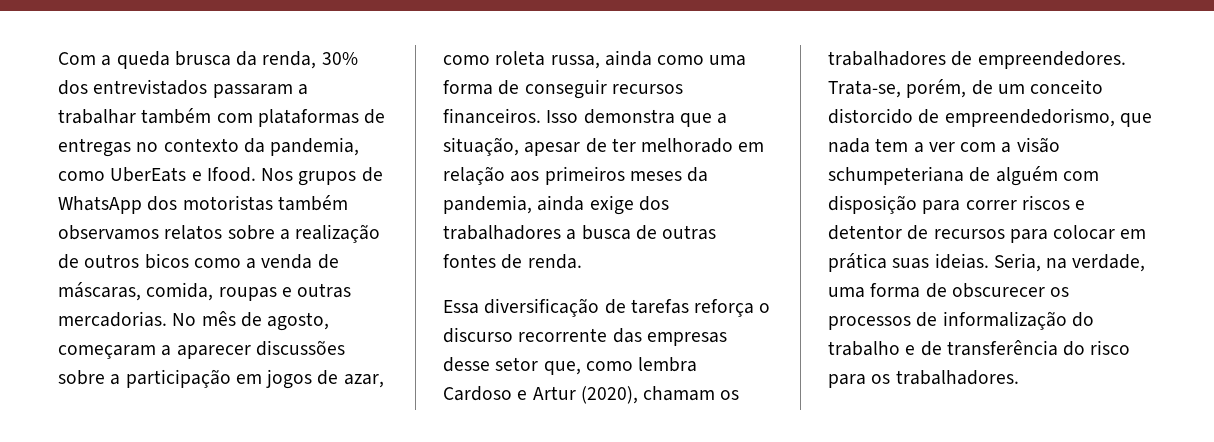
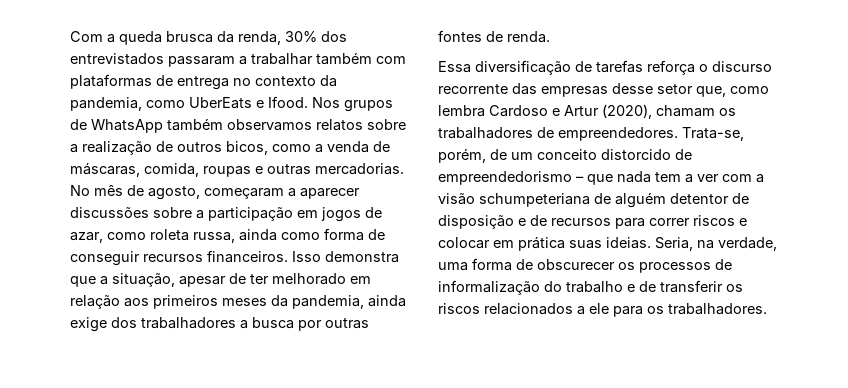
[58,138,131,157] entregas -> [177,76,229,90] entrega
[147,195,273,211] dos motoristas -> (163, 126) none
[144,253,189,269] bicos -> [226,141,268,155] bicos,
[709,55,747,66] uma -> (320, 236) none
[635,225,657,240] de -> [298,320,322,331] por
[944,108,1115,127] empreendedorismo, -> [438,171,584,185] empreendedorismo –
[1062,171,1099,181] [828,195,1086,214] [828,225,1048,243] com disposição para correr riscos e detentor de recursos para -> [670,193,749,204] [438,215,747,229] detentor de disposição e de recursos para correr riscos e
[946,340,1131,356] transferência do risco -> [660,280,743,293] [438,303,609,315] transferir os riscos relacionados a ele

